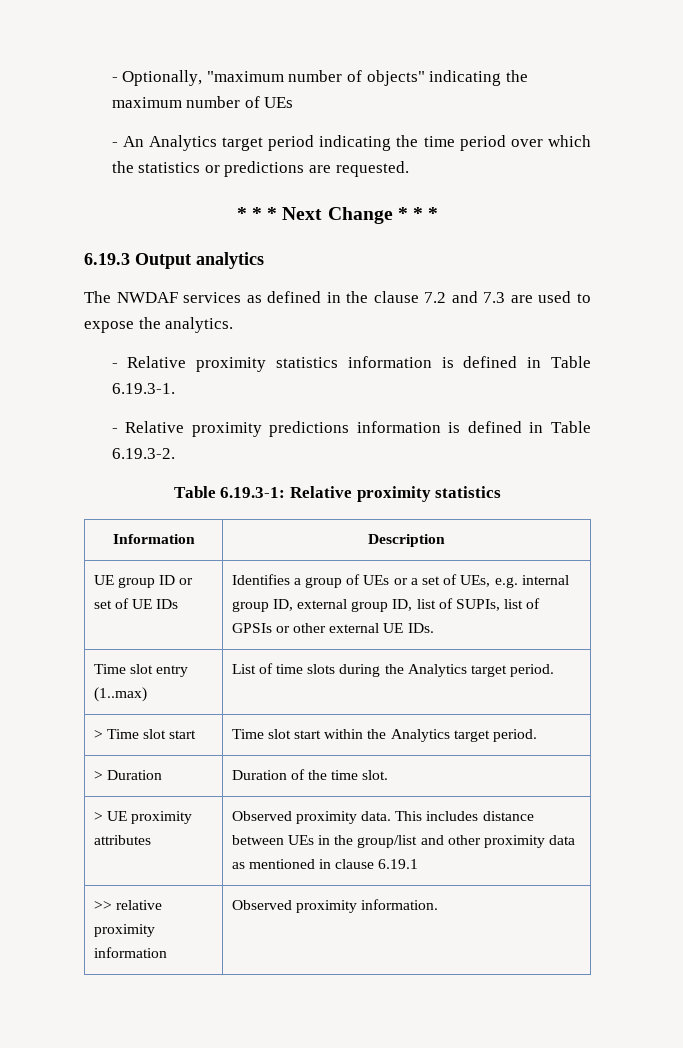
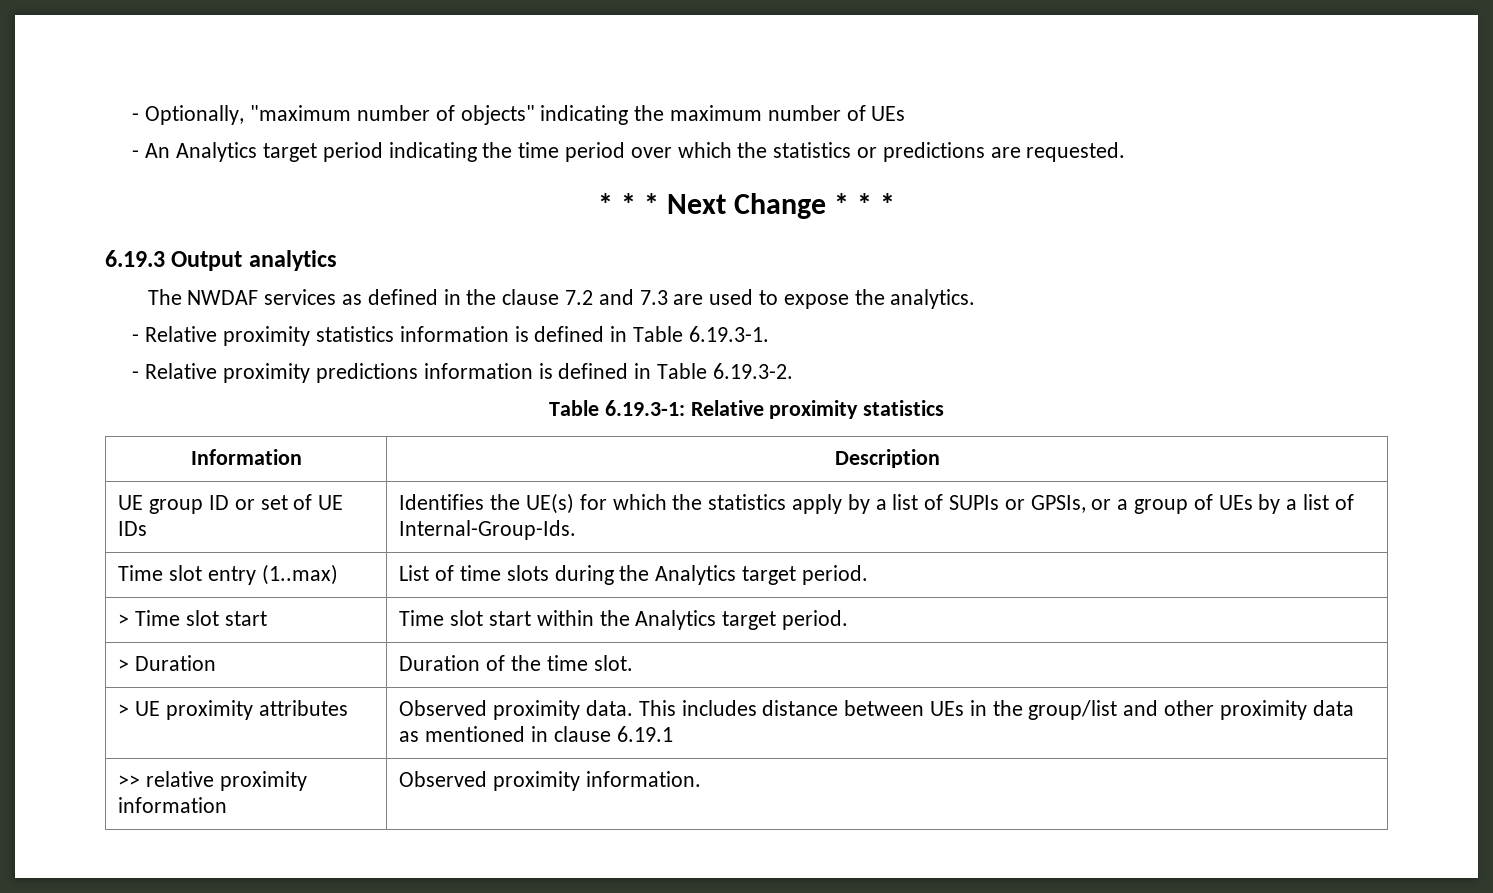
[293,574,569,588] [231,598,541,612] [231,623,434,633] a group of UEs or a set of UEs, e.g. internal group ID, external group ID, list of SUPIs, list of GPSIs or other external UE IDs. -> [490,493,1354,514] [399,520,577,540] the UE(s) for which the statistics apply by a list of SUPIs or GPSIs, or a group of UEs by a list of Internal-Group-Ids.

